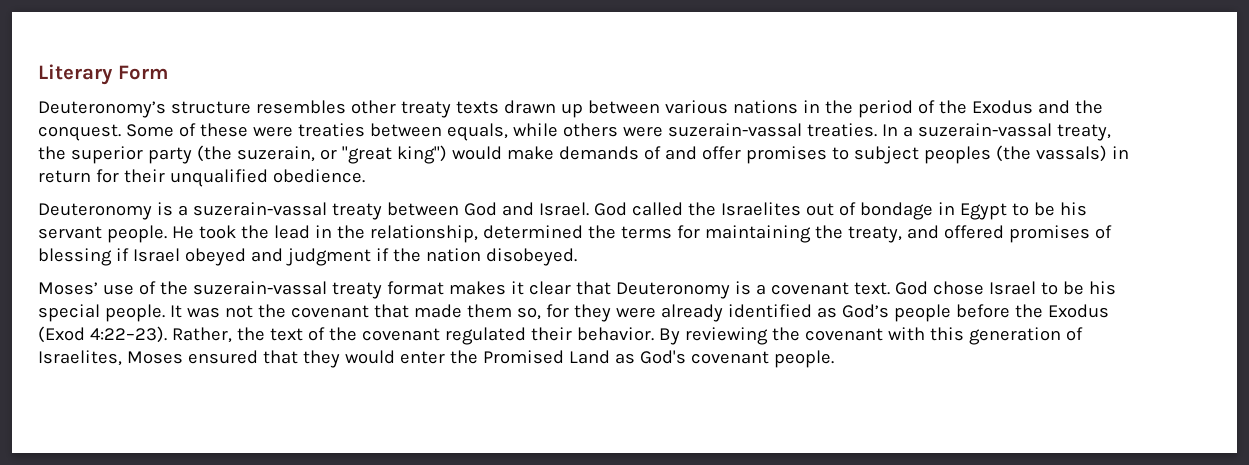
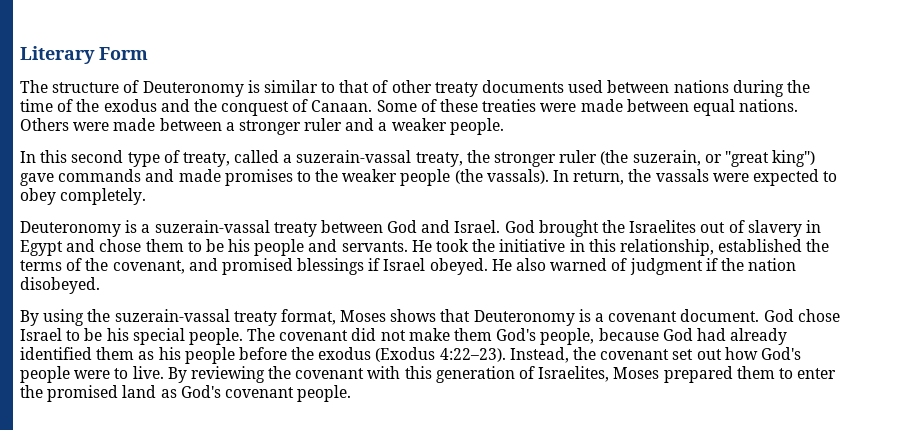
[38,100,1033,118] Deuteronomy’s structure resembles other treaty texts drawn up between various nations in the period of the Exodus -> [20,80,810,97] [20,99,157,112] The structure of Deuteronomy is similar to that of other treaty documents used between nations during the time of the exodus
[38,123,898,141] conquest. Some of these were treaties between equals, while others were suzerain-vassal treaties. In -> [221,99,799,116] [20,118,504,135] [20,150,280,167] conquest of Canaan. Some of these treaties were made between equal nations. Others were made between a stronger ruler and a weaker people. // In this second type of treaty, called
[70,146,192,164] superior party -> [494,150,598,167] stronger ruler
[451,145,1129,164] [38,169,365,187] would make demands of and offer promises to subject peoples (the vassals) in return for their unqualified obedience. -> [20,169,838,186] [20,188,147,205] gave commands and made promises to the weaker people (the vassals). In return, the vassals were expected to obey completely.
[631,202,683,216] called -> [538,220,599,237] brought
[859,202,933,220] bondage -> [747,220,802,237] slavery
[1011,202,1087,216] [38,225,1112,243] [38,248,283,266] to be his servant people. He took the lead in the relationship, determined the terms for maintaining the treaty, and offered promises of blessing if Israel obeyed and -> [66,239,830,256] [20,258,628,275] and chose them to be his people and servants. He took the initiative in this relationship, established the terms of the covenant, and promised blessings if Israel obeyed. He also warned of
[38,281,571,299] Moses’ use of the suzerain-vassal treaty format makes it clear -> [20,309,437,326] By using the suzerain-vassal treaty format, Moses shows
[853,282,890,295] text. -> [680,309,760,322] document.
[169,304,1109,322] [38,326,654,345] It was not the covenant that made them so, for they were already identified as God’s people before the Exodus (Exod 4:22–23). Rather, the text of the covenant regulated their behavior. -> [247,328,788,345] [20,347,801,364] [20,366,164,383] The covenant did not make them God's people, because God had already identified them as his people before the exodus (Exodus 4:22–23). Instead, the covenant set out how God's people were to live.
[187,350,610,368] ensured that they would enter the Promised Land -> [663,366,837,383] [20,385,157,402] prepared them to enter the promised land

